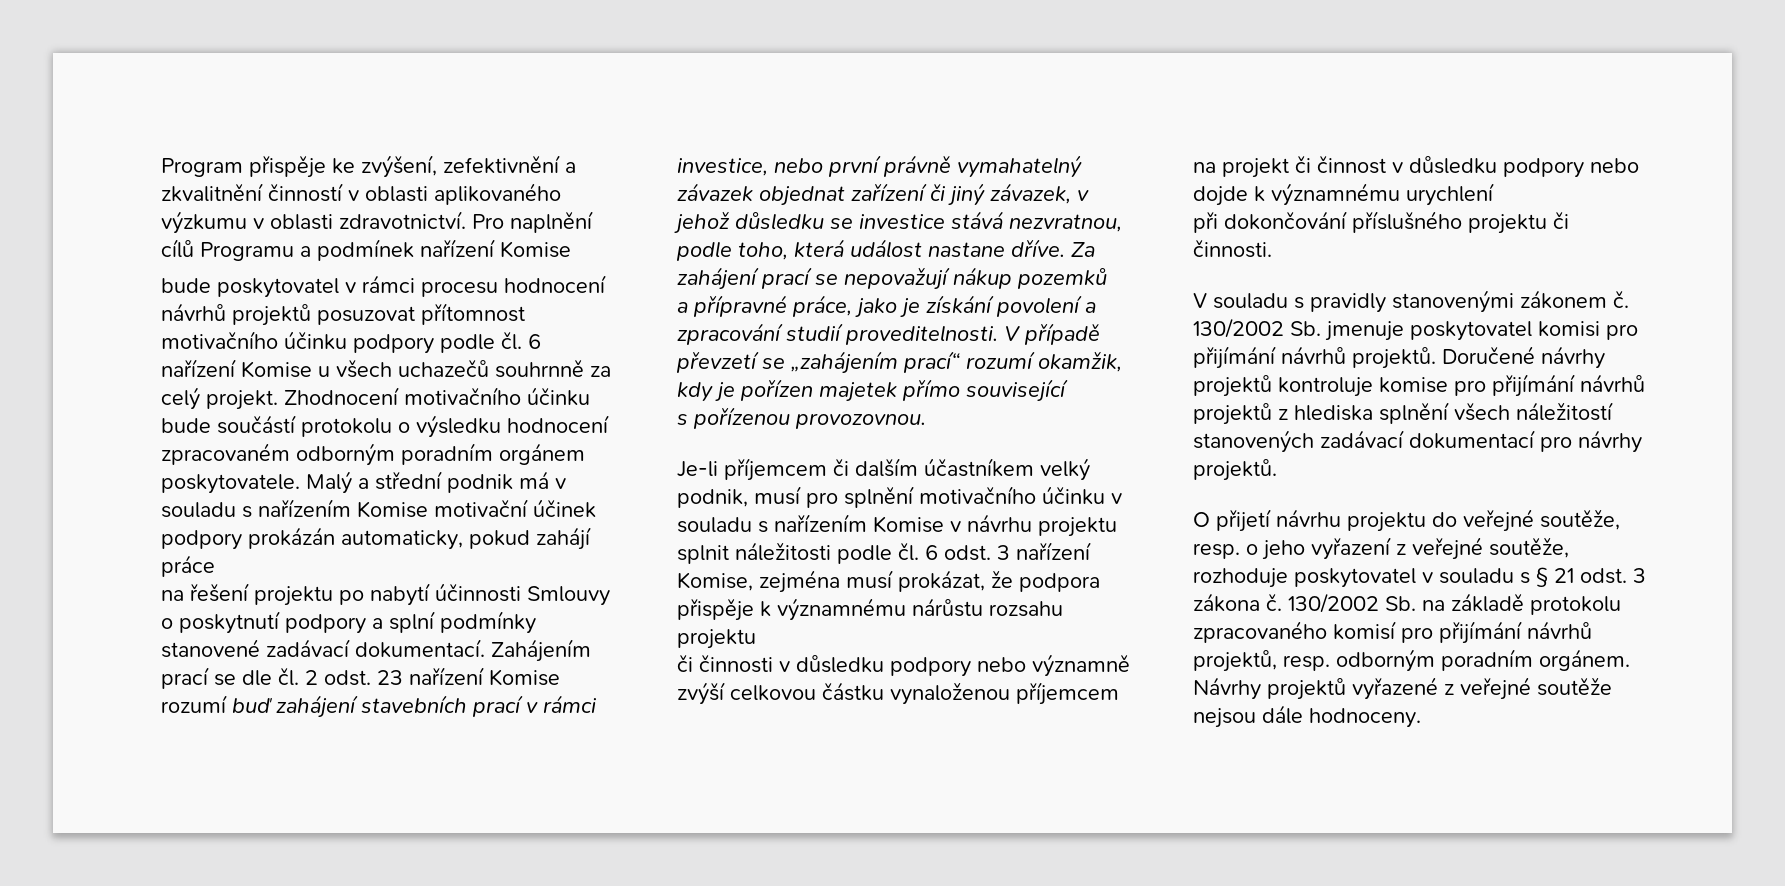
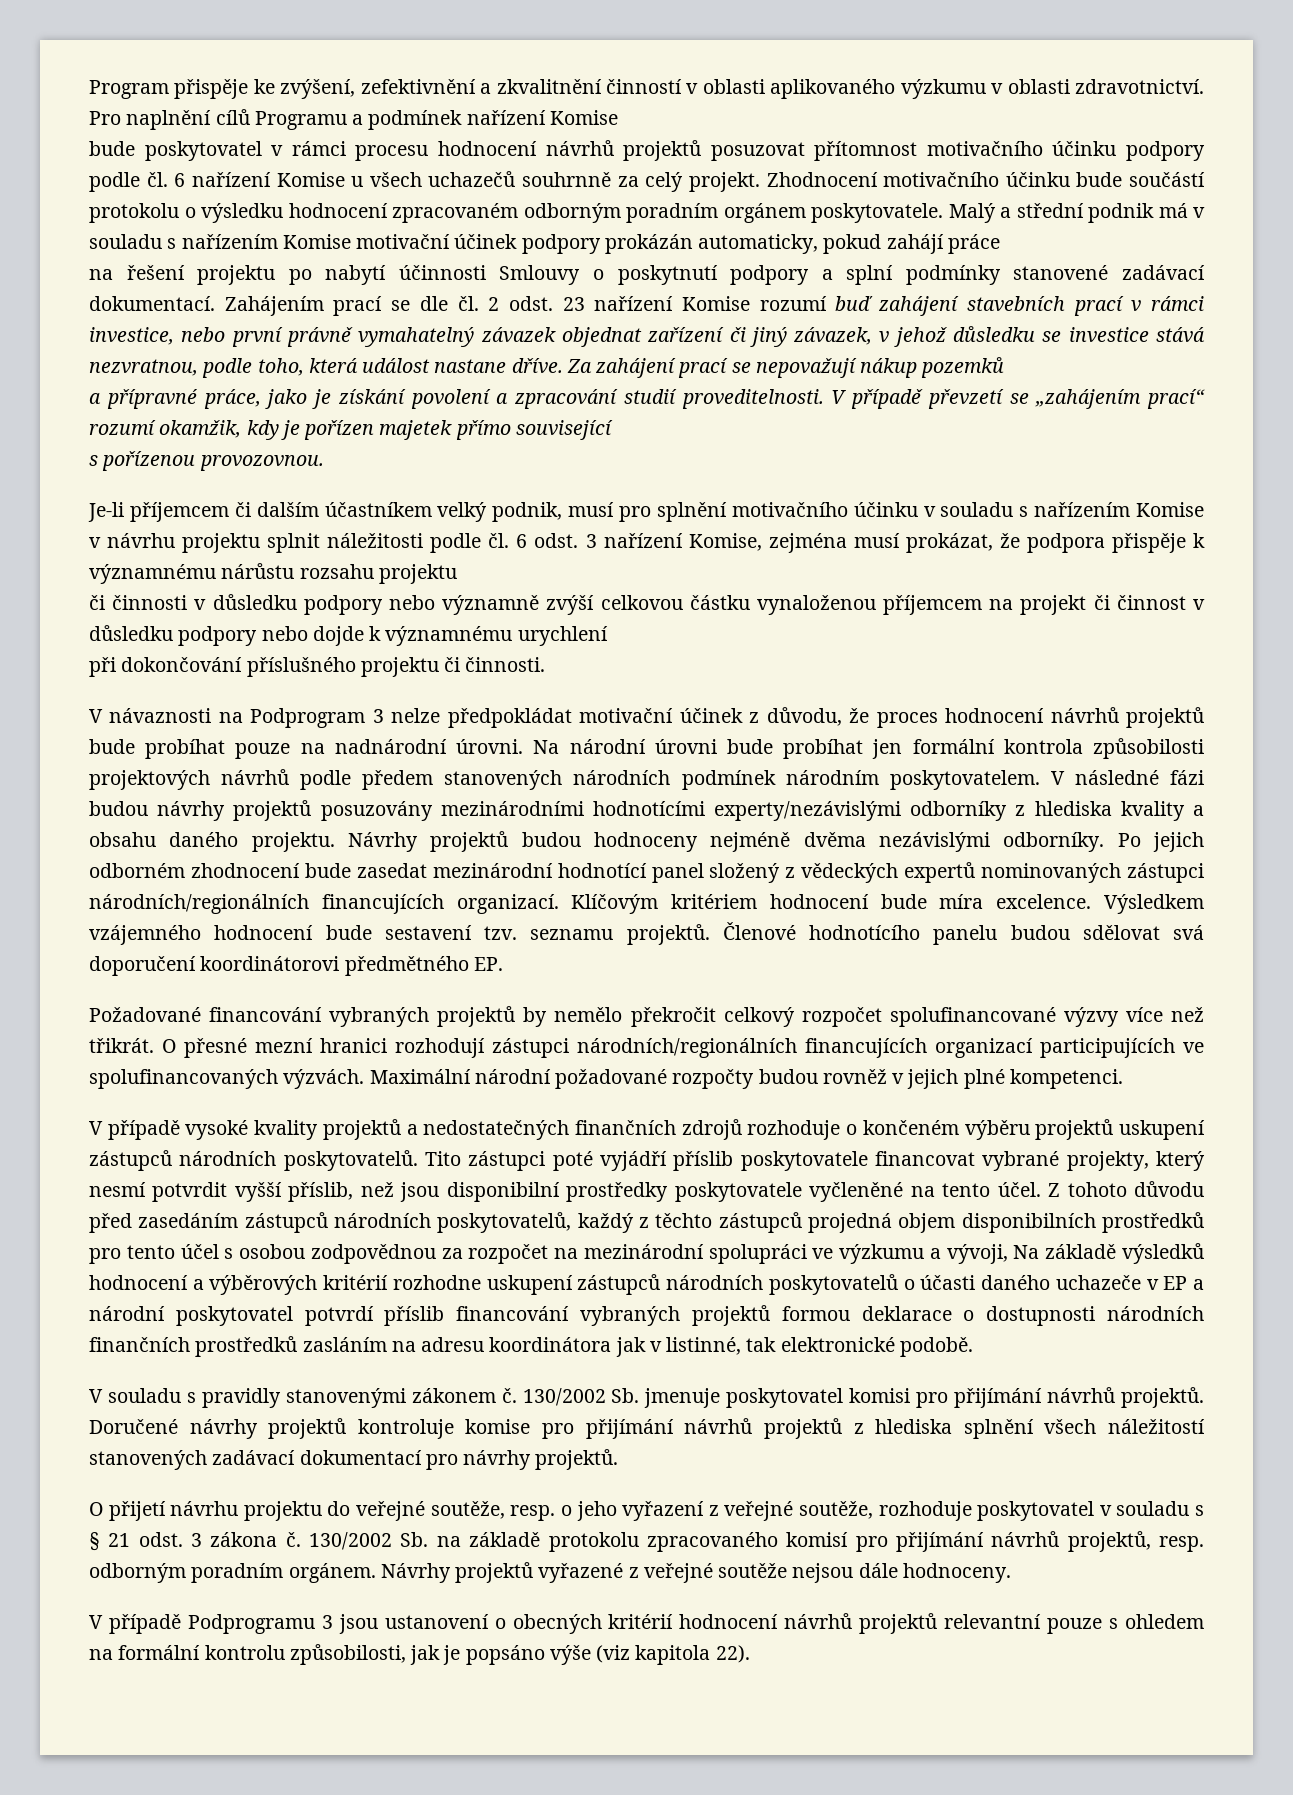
(1272, 248) none -> [89,707,1205,728] [89,738,1204,759] [89,769,1204,790] [89,800,1204,821] [89,831,1204,852] [89,862,1204,883] [89,894,1205,914] [89,922,1204,945] [89,956,503,976] [89,1006,1204,1027] [89,1038,1204,1058] [89,1069,1123,1089] [89,1119,1205,1140] [89,1150,1205,1171] [89,1181,1205,1202] [89,1212,1204,1233] [89,1243,1204,1264] [89,1274,1205,1295] [89,1305,1205,1326] [89,1336,973,1357] // V návaznosti na Podprogram 3 nelze předpokládat motivační účinek z důvodu, že proces hodnocení návrhů projektů bude probíhat pouze na nadnárodní úrovni. Na národní úrovni bude probíhat jen formální kontrola způsobilosti projektových návrhů podle předem stanovených národních podmínek národním poskytovatelem. V následné fázi budou návrhy projektů posuzovány mezinárodními hodnotícími experty/nezávislými odborníky z hlediska kvality a obsahu daného projektu. Návrhy projektů budou hodnoceny nejméně dvěma nezávislými odborníky. Po jejich odborném zhodnocení bude zasedat mezinárodní hodnotící panel složený z vědeckých expertů nominovaných zástupci národních/regionálních financujících organizací. Klíčovým kritériem hodnocení bude míra excelence. Výsledkem vzájemného hodnocení bude sestavení tzv. seznamu projektů. Členové hodnotícího panelu budou sdělovat svá doporučení koordinátorovi předmětného EP. // Požadované financování vybraných projektů by nemělo překročit celkový rozpočet spolufinancované výzvy více než třikrát. O přesné mezní hranici rozhodují zástupci národních/regionálních financujících organizací participujících ve spolufinancovaných výzvách. Maximální národní požadované rozpočty budou rovněž v jejich plné kompetenci. // V případě vysoké kvality projektů a nedostatečných finančních zdrojů rozhoduje o končeném výběru projektů uskupení zástupců národních poskytovatelů. Tito zástupci poté vyjádří příslib poskytovatele financovat vybrané projekty, který nesmí potvrdit vyšší příslib, než jsou disponibilní prostředky poskytovatele vyčleněné na tento účel. Z tohoto důvodu před zasedáním zástupců národních poskytovatelů, každý z těchto zástupců projedná objem disponibilních prostředků pro tento účel s osobou zodpovědnou za rozpočet na mezinárodní spolupráci ve výzkumu a vývoji, Na základě výsledků hodnocení a výběrových kritérií rozhodne uskupení zástupců národních poskytovatelů o účasti daného uchazeče v EP a národní poskytovatel potvrdí příslib financování vybraných projektů formou deklarace o dostupnosti národních finančních prostředků zasláním na adresu koordinátora jak v listinné, tak elektronické podobě.
(1421, 718) none -> [89,1613,1205,1634] [89,1644,750,1665] // V případě Podprogramu 3 jsou ustanovení o obecných kritérií hodnocení návrhů projektů relevantní pouze s ohledem na formální kontrolu způsobilosti, jak je popsáno výše (viz kapitola 22).

